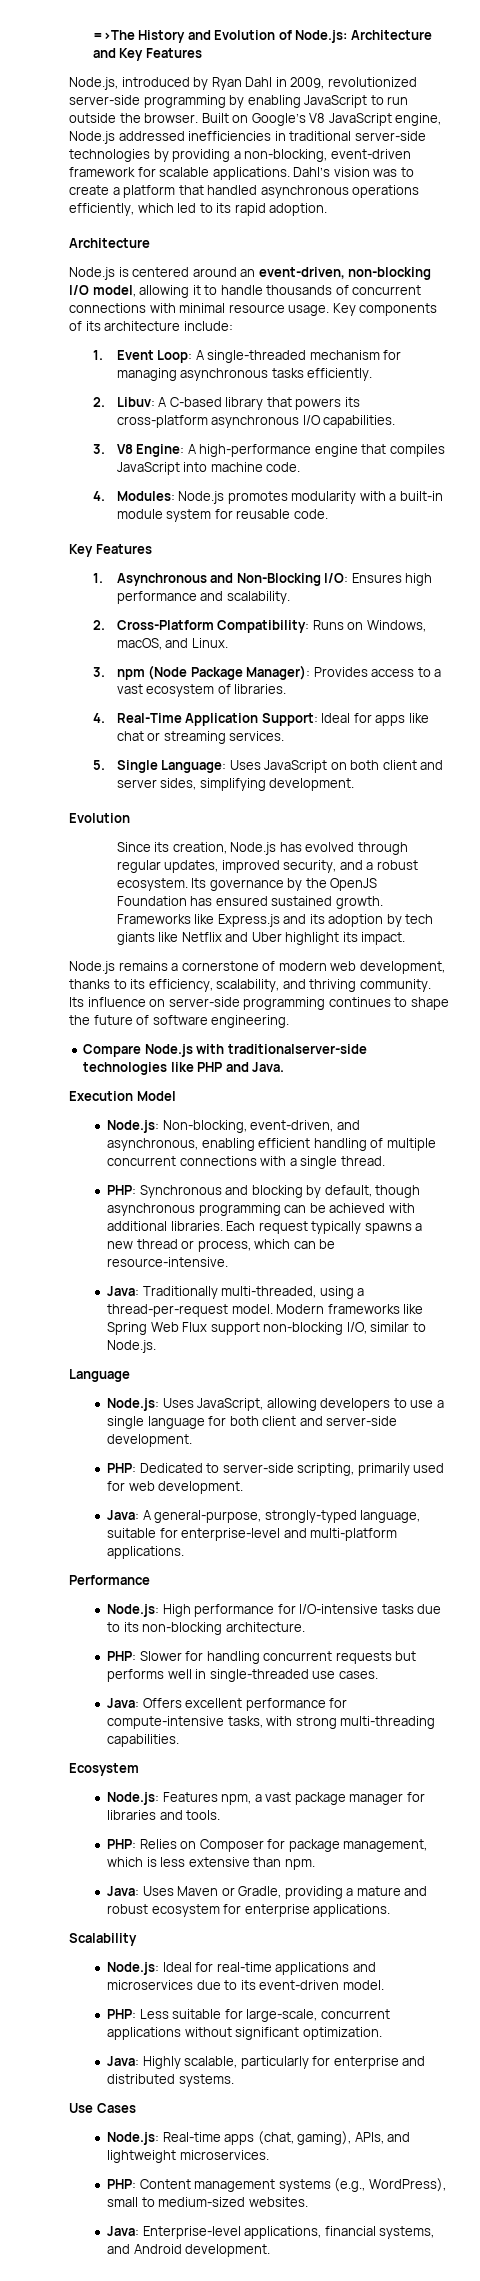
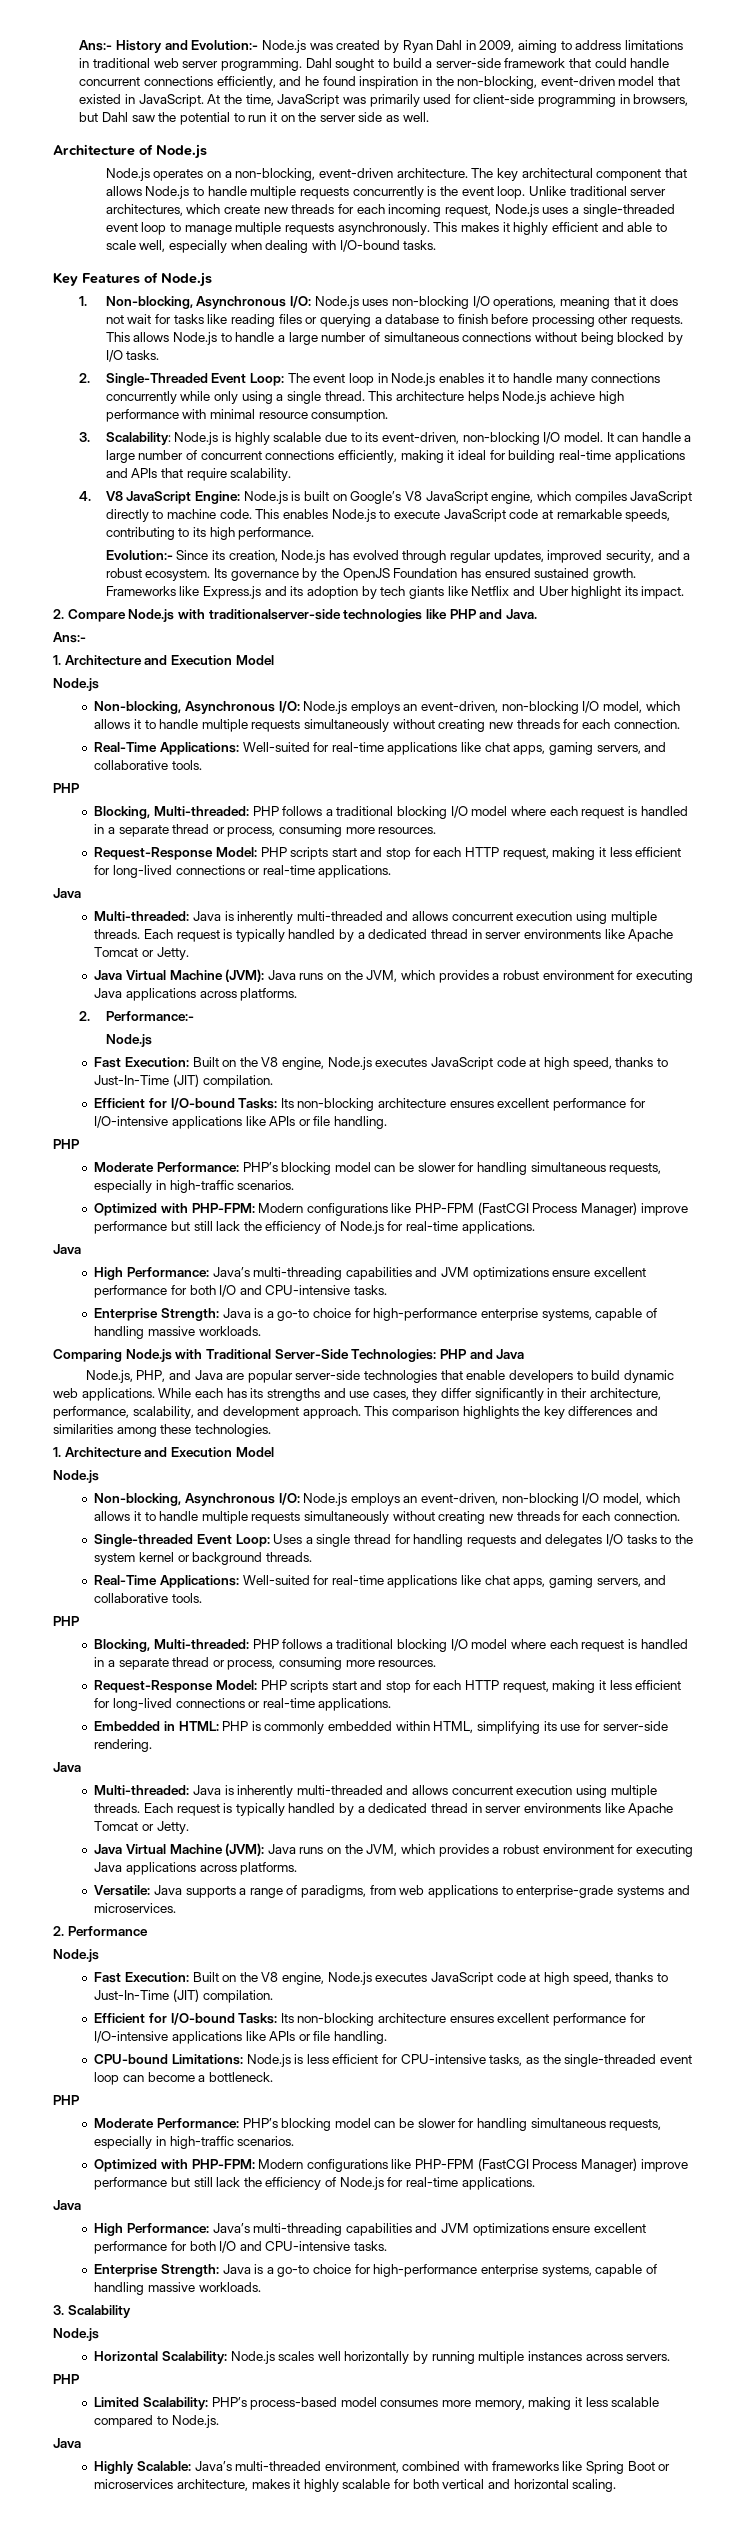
[92,30,135,40] =>The -> [79,40,113,51] Ans:-
[214,30,432,43] [92,48,202,61] [69,77,190,90] Evolution of Node.js: Architecture and Key Features // Node.js, introduced -> [191,40,381,53] Evolution:- Node.js was created
[327,77,417,87] [69,95,409,108] [69,113,229,123] revolutionized server-side programming by enabling JavaScript to run outside the browser. Built -> [518,40,684,53] [79,58,670,71] [79,76,681,89] [79,94,689,107] [79,112,429,125] [53,144,207,159] [105,168,687,181] [105,186,667,199] [105,204,675,217] [105,222,667,235] [105,240,437,253] [53,272,212,287] [79,296,678,309] [105,314,684,327] [105,332,683,345] [105,350,160,362] [79,373,661,386] [105,391,624,404] [105,409,389,422] [79,432,692,445] [105,450,685,463] [105,468,292,481] [79,491,329,504] aiming to address limitations in traditional web server programming. Dahl sought to build a server-side framework that could handle concurrent connections efficiently, and he found inspiration in the non-blocking, event-driven model that existed in JavaScript. At the time, JavaScript was primarily used for client-side programming in browsers, but Dahl saw the potential to run it on the server side as well. // Architecture of Node.js // Node.js operates on a non-blocking, event-driven architecture. The key architectural component that allows Node.js to handle multiple requests concurrently is the event loop. Unlike traditional server architectures, which create new threads for each incoming request, Node.js uses a single-threaded event loop to manage multiple requests asynchronously. This makes it highly efficient and able to scale well, especially when dealing with I/O-bound tasks. // Key Features of Node.js // 1. Non-blocking, Asynchronous I/O: Node.js uses non-blocking I/O operations, meaning that it does not wait for tasks like reading files or querying a database to finish before processing other requests. This allows Node.js to handle a large number of simultaneous connections without being blocked by I/O tasks. // 2. Single-Threaded Event Loop: The event loop in Node.js enables it to handle many connections concurrently while only using a single thread. This architecture helps Node.js achieve high performance with minimal resource consumption. // 3. Scalability: Node.js is highly scalable due to its event-driven, non-blocking I/O model. It can handle a large number of concurrent connections efficiently, making it ideal for building real-time applications and APIs that require scalability. // 4. V8 JavaScript Engine: Node.js is built
[69,131,426,144] [69,149,411,162] [69,167,414,180] [69,185,420,198] [69,203,328,216] [69,238,150,248] [69,267,432,280] [69,285,422,298] [69,303,438,316] [69,321,233,331] [92,350,402,363] [116,368,373,381] [92,397,360,410] [116,415,396,428] [92,444,445,457] [116,462,301,475] [92,491,443,504] [116,509,328,522] [69,544,152,557] [92,573,433,586] [116,591,290,604] [92,620,426,633] [116,638,228,650] [92,665,442,680] [116,684,287,697] [92,713,429,726] [116,731,285,744] [92,760,444,773] [116,778,355,791] [69,813,130,823] Node.js addressed inefficiencies in traditional server-side technologies by providing a non-blocking, event-driven framework for scalable applications. Dahl’s vision was to create a platform that handled asynchronous operations efficiently, which led to its rapid adoption. // Architecture // Node.js is centered around an event-driven, non-blocking I/O model, allowing it to handle thousands of concurrent connections with minimal resource usage. Key components of its architecture include: // 1. Event Loop: A single-threaded mechanism for managing asynchronous tasks efficiently. // 2. Libuv: A C-based library that powers its cross-platform asynchronous I/O capabilities. // 3. V8 Engine: A high-performance engine that compiles JavaScript into machine code. // 4. Modules: Node.js promotes modularity with a built-in module system for reusable code. // Key Features // 1. Asynchronous and Non-Blocking I/O: Ensures high performance and scalability. // 2. Cross-Platform Compatibility: Runs on Windows, macOS, and Linux. // 3. npm (Node Package Manager): Provides access to a vast ecosystem of libraries. // 4. Real-Time Application Support: Ideal for apps like chat or streaming services. // 5. Single Language: Uses JavaScript on both client and server sides, simplifying development. // Evolution // -> [536,491,693,504] [105,509,671,522] [105,527,315,540] [105,550,173,560] which compiles JavaScript directly to machine code. This enables Node.js to execute JavaScript code at remarkable speeds, contributing to its high performance. // Evolution:-
[69,961,445,974] [69,979,431,992] [69,997,449,1010] [69,1015,290,1028] Node.js remains a cornerstone of modern web development, thanks to its efficiency, scalability, and thriving community. Its influence on server-side programming continues to shape the future of software engineering. // -> [53,609,64,619] 2.
[69,1091,176,1101] [107,1120,360,1133] [107,1138,436,1151] [107,1156,385,1169] [107,1185,421,1198] [107,1203,415,1216] [107,1221,423,1234] [107,1239,336,1252] [107,1257,229,1267] [107,1286,365,1299] [107,1304,424,1317] [107,1322,426,1335] [107,1340,157,1353] [69,1369,130,1382] [107,1398,444,1411] [107,1416,398,1429] [107,1434,193,1447] [107,1463,445,1476] [107,1481,244,1494] [107,1510,421,1523] [107,1528,398,1541] [107,1546,185,1559] [69,1575,150,1585] [107,1604,442,1617] [107,1622,305,1635] [107,1651,417,1664] [107,1669,378,1682] [107,1698,348,1711] [107,1716,436,1729] [107,1734,180,1747] [69,1763,139,1776] [107,1792,425,1805] [107,1810,221,1820] [107,1839,428,1852] [107,1857,315,1870] [107,1886,428,1899] [107,1904,391,1917] [69,1933,137,1946] [107,1962,376,1975] [107,1980,384,1990] [107,2009,390,2022] [107,2027,382,2040] [107,2056,426,2069] [107,2074,234,2087] [69,2103,136,2113] [107,2131,411,2145] [107,2150,269,2163] [107,2178,446,2192] [107,2197,308,2207] [107,2226,435,2239] [107,2244,271,2257] Execution Model // Node.js: Non-blocking, event-driven, and asynchronous, enabling efficient handling of multiple concurrent connections with a single thread. // PHP: Synchronous and blocking by default, though asynchronous programming can be achieved with additional libraries. Each request typically spawns a new thread or process, which can be resource-intensive. // Java: Traditionally multi-threaded, using a thread-per-request model. Modern frameworks like Spring Web Flux support non-blocking I/O, similar to Node.js. // Language // Node.js: Uses JavaScript, allowing developers to use a single language for both client and server-side development. // PHP: Dedicated to server-side scripting, primarily used for web development. // Java: A general-purpose, strongly-typed language, suitable for enterprise-level and multi-platform applications. // Performance // Node.js: High performance for I/O-intensive tasks due to its non-blocking architecture. // PHP: Slower for handling concurrent requests but performs well in single-threaded use cases. // Java: Offers excellent performance for compute-intensive tasks, with strong multi-threading capabilities. // Ecosystem // Node.js: Features npm, a vast package manager for libraries and tools. // PHP: Relies on Composer for package management, which is less extensive than npm. // Java: Uses Maven or Gradle, providing a mature and robust ecosystem for enterprise applications. // Scalability // Node.js: Ideal for real-time applications and microservices due to its event-driven model. // PHP: Less suitable for large-scale, concurrent applications without significant optimization. // Java: Highly scalable, particularly for enterprise and distributed systems. // Use Cases // Node.js: Real-time apps (chat, gaming), APIs, and lightweight microservices. // PHP: Content management systems (e.g., WordPress), small to medium-sized websites. // Java: Enterprise-level applications, financial systems, and Android development. -> [53,632,86,643] [53,655,274,665] [53,678,99,691] [94,701,680,714] [94,719,680,732] [94,742,667,755] [94,760,202,770] [53,783,80,793] [94,806,688,819] [94,824,437,837] [94,847,682,860] [94,865,392,878] [53,888,81,898] [94,911,657,924] [94,929,674,942] [94,947,189,960] [94,969,693,983] [94,988,298,1001] [79,1011,194,1021] [105,1034,152,1047] [94,1057,668,1070] [94,1074,273,1088] [94,1098,646,1111] [94,1116,388,1129] [53,1139,80,1149] [94,1162,662,1175] [94,1180,295,1193] [94,1202,688,1216] [94,1221,535,1234] [53,1244,81,1254] [94,1267,647,1280] [94,1285,388,1298] [94,1308,657,1321] [94,1326,261,1339] [53,1349,525,1362] [85,1370,674,1383] [53,1388,661,1401] [53,1406,659,1419] [53,1424,271,1437] [53,1447,274,1457] [53,1470,99,1483] [94,1493,680,1506] [94,1511,680,1524] [94,1534,693,1547] [94,1552,312,1565] [94,1575,667,1588] [94,1593,202,1603] [53,1616,80,1626] [94,1639,688,1652] [94,1657,437,1670] [94,1680,682,1693] [94,1698,392,1711] [94,1721,668,1734] [94,1739,153,1752] [53,1762,81,1772] [94,1785,657,1798] [94,1803,674,1816] [94,1821,189,1834] [94,1843,693,1857] [94,1862,298,1875] [94,1885,690,1898] [94,1903,177,1913] [53,1926,148,1936] [53,1949,99,1962] [94,1972,668,1985] [94,1989,273,2003] [94,2013,646,2026] [94,2031,388,2044] [94,2054,692,2067] [94,2072,273,2085] [53,2095,80,2105] [94,2118,662,2131] [94,2136,295,2149] [94,2158,688,2172] [94,2177,535,2190] [53,2200,81,2210] [94,2223,647,2236] [94,2241,388,2254] [94,2264,657,2277] [94,2282,261,2295] [53,2305,131,2318] [53,2328,99,2341] [94,2351,671,2364] [53,2374,80,2384] [94,2397,660,2410] [94,2415,219,2428] [53,2438,81,2448] [94,2461,671,2474] [94,2479,617,2492] Ans:- // 1. Architecture and Execution Model // Node.js // Non-blocking, Asynchronous I/O: Node.js employs an event-driven, non-blocking I/O model, which allows it to handle multiple requests simultaneously without creating new threads for each connection. // Real-Time Applications: Well-suited for real-time applications like chat apps, gaming servers, and collaborative tools. // PHP // Blocking, Multi-threaded: PHP follows a traditional blocking I/O model where each request is handled in a separate thread or process, consuming more resources. // Request-Response Model: PHP scripts start and stop for each HTTP request, making it less efficient for long-lived connections or real-time applications. // Java // Multi-threaded: Java is inherently multi-threaded and allows concurrent execution using multiple threads. Each request is typically handled by a dedicated thread in server environments like Apache Tomcat or Jetty. // Java Virtual Machine (JVM): Java runs on the JVM, which provides a robust environment for executing Java applications across platforms. // 2. Performance:- // Node.js // Fast Execution: Built on the V8 engine, Node.js executes JavaScript code at high speed, thanks to Just-In-Time (JIT) compilation. // Efficient for I/O-bound Tasks: Its non-blocking architecture ensures excellent performance for I/O-intensive applications like APIs or file handling. // PHP // Moderate Performance: PHP’s blocking model can be slower for handling simultaneous requests, especially in high-traffic scenarios. // Optimized with PHP-FPM: Modern configurations like PHP-FPM (FastCGI Process Manager) improve performance but still lack the efficiency of Node.js for real-time applications. // Java // High Performance: Java’s multi-threading capabilities and JVM optimizations ensure excellent performance for both I/O and CPU-intensive tasks. // Enterprise Strength: Java is a go-to choice for high-performance enterprise systems, capable of handling massive workloads. // Comparing Node.js with Traditional Server-Side Technologies: PHP and Java // Node.js, PHP, and Java are popular server-side technologies that enable developers to build dynamic web applications. While each has its strengths and use cases, they differ significantly in their architecture, performance, scalability, and development approach. This comparison highlights the key differences and similarities among these technologies. // 1. Architecture and Execution Model // Node.js // Non-blocking, Asynchronous I/O: Node.js employs an event-driven, non-blocking I/O model, which allows it to handle multiple requests simultaneously without creating new threads for each connection. // Single-threaded Event Loop: Uses a single thread for handling requests and delegates I/O tasks to the system kernel or background threads. // Real-Time Applications: Well-suited for real-time applications like chat apps, gaming servers, and collaborative tools. // PHP // Blocking, Multi-threaded: PHP follows a traditional blocking I/O model where each request is handled in a separate thread or process, consuming more resources. // Request-Response Model: PHP scripts start and stop for each HTTP request, making it less efficient for long-lived connections or real-time applications. // Embedded in HTML: PHP is commonly embedded within HTML, simplifying its use for server-side rendering. // Java // Multi-threaded: Java is inherently multi-threaded and allows concurrent execution using multiple threads. Each request is typically handled by a dedicated thread in server environments like Apache Tomcat or Jetty. // Java Virtual Machine (JVM): Java runs on the JVM, which provides a robust environment for executing Java applications across platforms. // Versatile: Java supports a range of paradigms, from web applications to enterprise-grade systems and microservices. // 2. Performance // Node.js // Fast Execution: Built on the V8 engine, Node.js executes JavaScript code at high speed, thanks to Just-In-Time (JIT) compilation. // Efficient for I/O-bound Tasks: Its non-blocking architecture ensures excellent performance for I/O-intensive applications like APIs or file handling. // CPU-bound Limitations: Node.js is less efficient for CPU-intensive tasks, as the single-threaded event loop can become a bottleneck. // PHP // Moderate Performance: PHP’s blocking model can be slower for handling simultaneous requests, especially in high-traffic scenarios. // Optimized with PHP-FPM: Modern configurations like PHP-FPM (FastCGI Process Manager) improve performance but still lack the efficiency of Node.js for real-time applications. // Java // High Performance: Java’s multi-threading capabilities and JVM optimizations ensure excellent performance for both I/O and CPU-intensive tasks. // Enterprise Strength: Java is a go-to choice for high-performance enterprise systems, capable of handling massive workloads. // 3. Scalability // Node.js // Horizontal Scalability: Node.js scales well horizontally by running multiple instances across servers. // PHP // Limited Scalability: PHP’s process-based model consumes more memory, making it less scalable compared to Node.js. // Java // Highly Scalable: Java’s multi-threaded environment, combined with frameworks like Spring Boot or microservices architecture, makes it highly scalable for both vertical and horizontal scaling.

